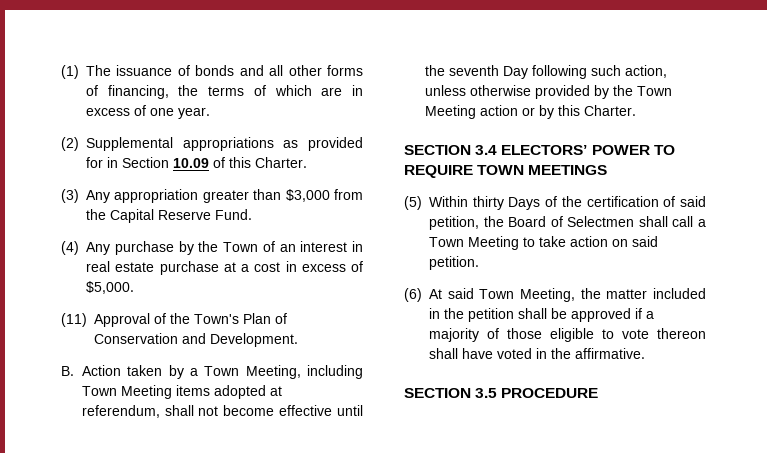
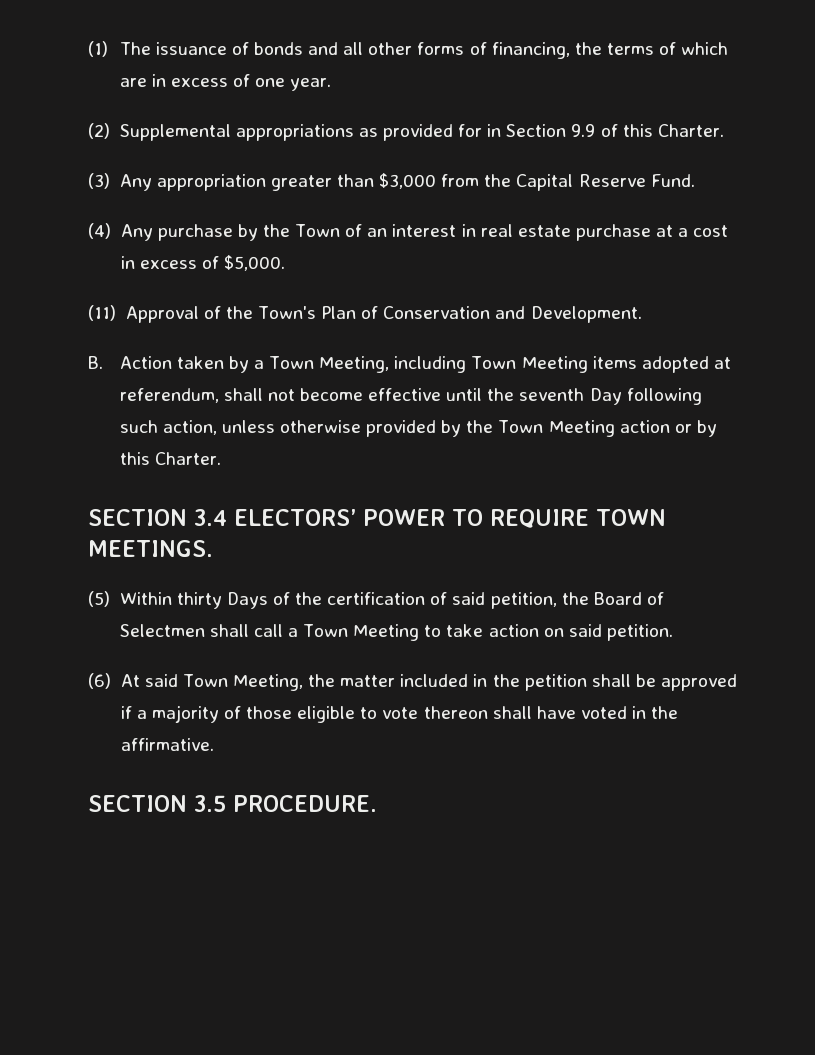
[173,158,209,168] 10.09 -> [571,124,596,137] 9.9
[528,165,608,175] MEETINGS -> [88,540,213,557] MEETINGS.
[501,388,599,398] PROCEDURE -> [233,795,377,812] PROCEDURE.

